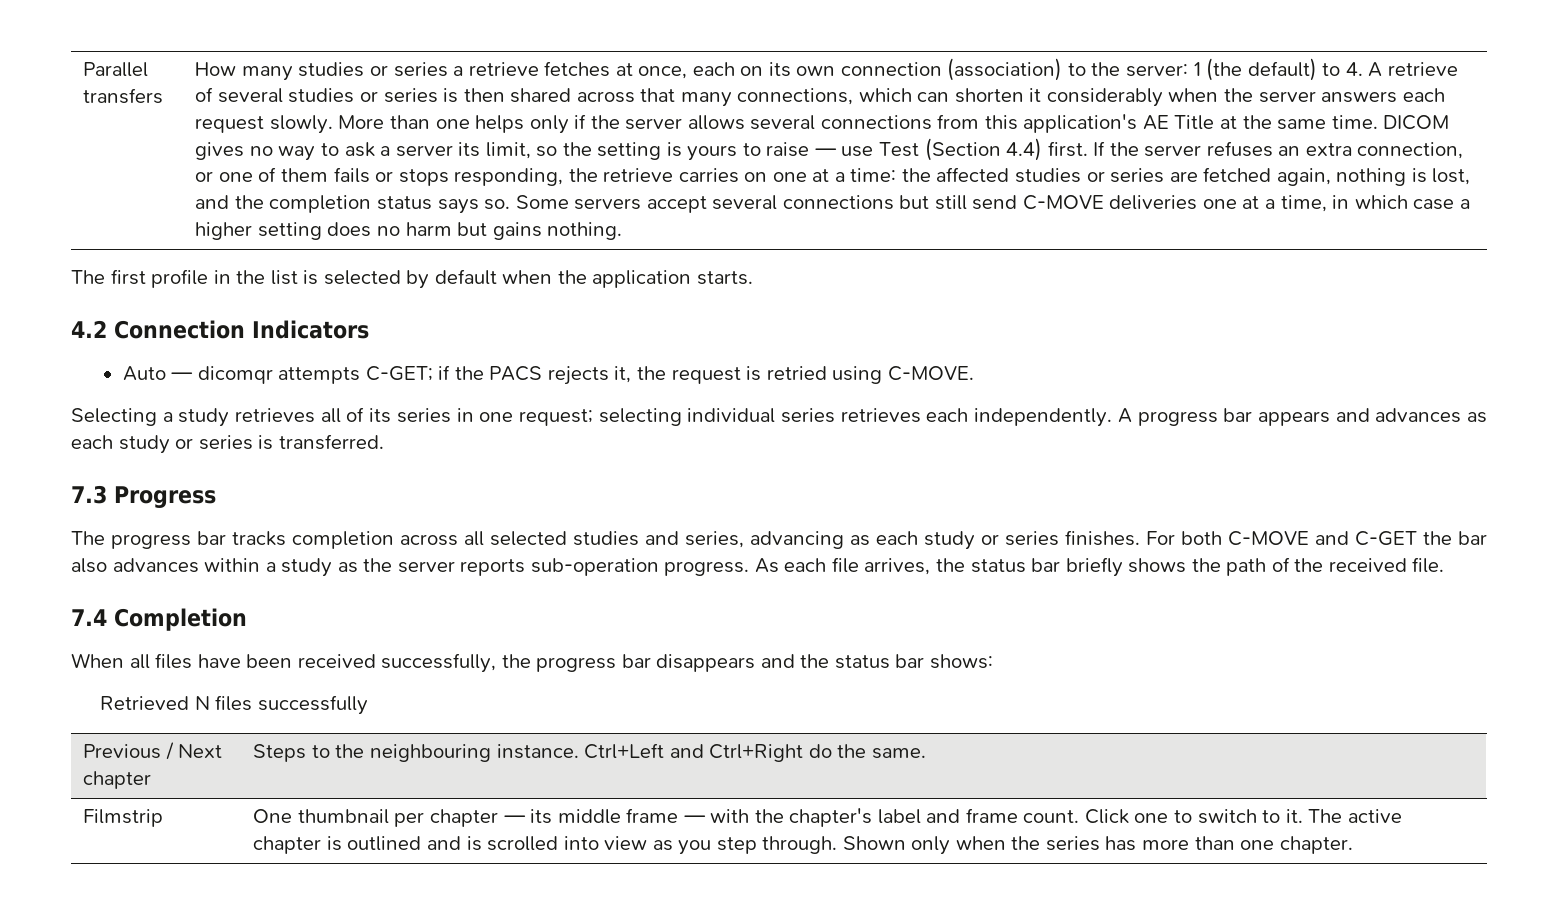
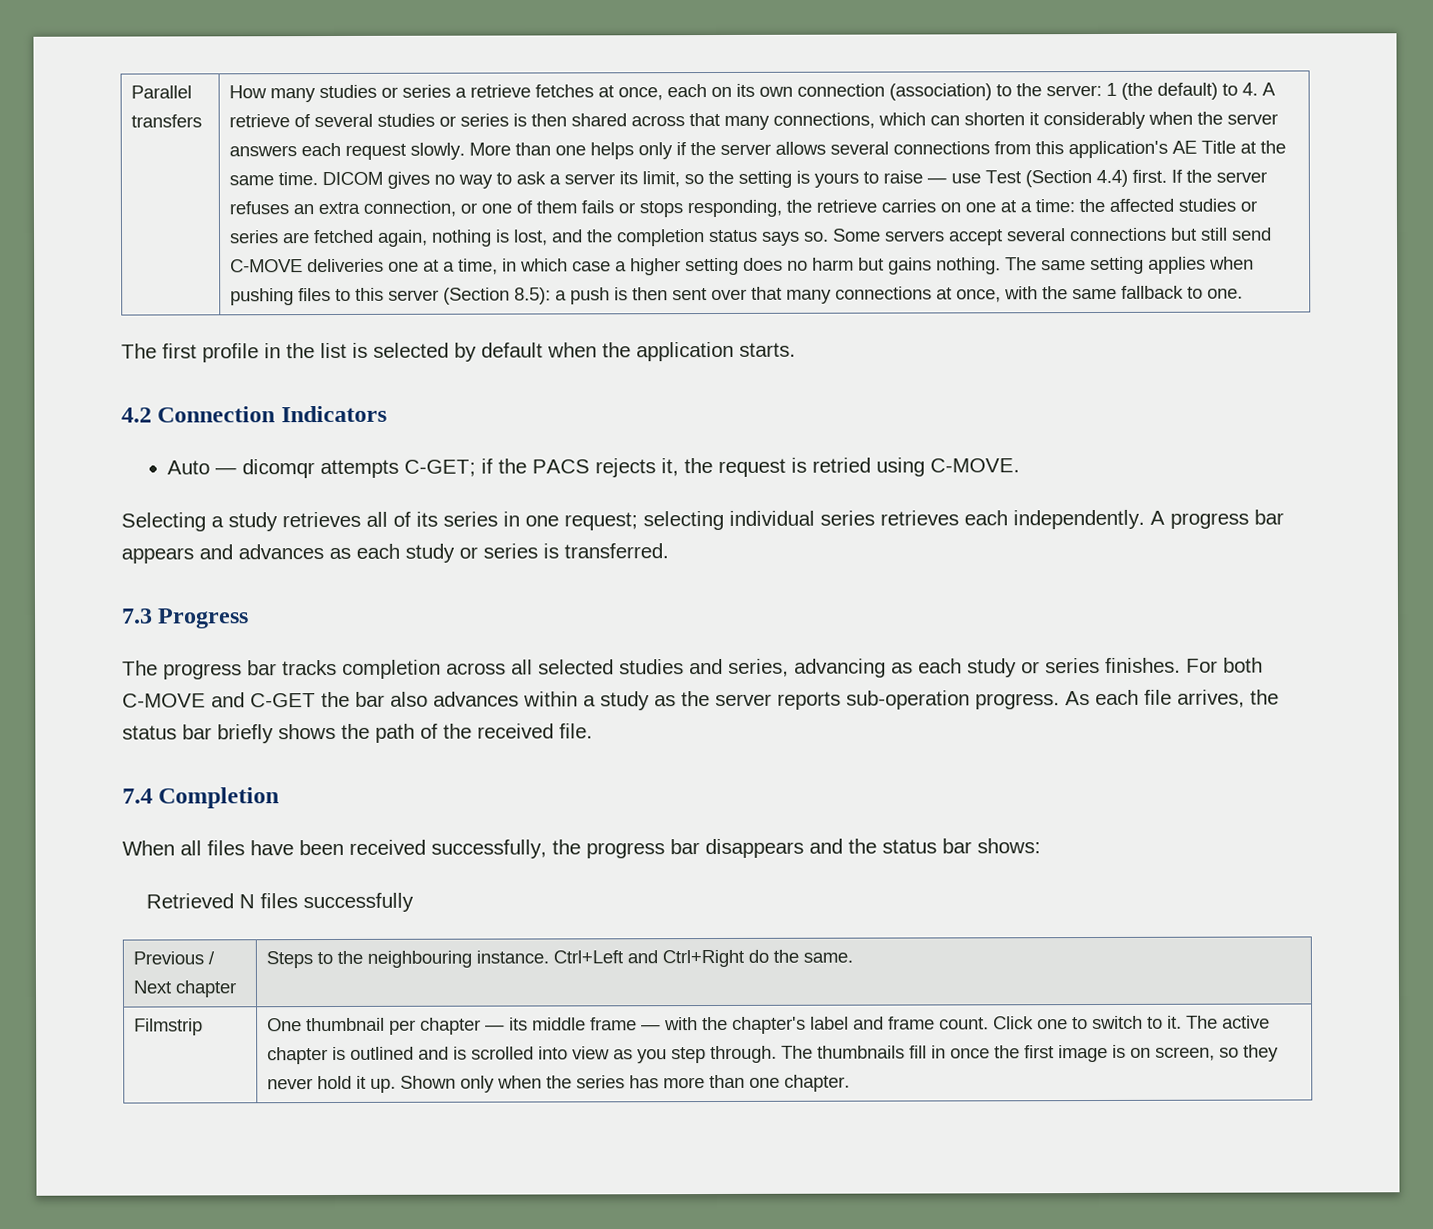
(623, 231) none -> [1005,256,1255,275] [230,285,1244,306] The same setting applies when pushing files to this server (Section 8.5): a push is then sent over that many connections at once, with the same fallback to one.
(838, 845) none -> [781,1044,1280,1063] [267,1075,397,1093] The thumbnails fill in once the first image is on screen, so they never hold it up.

